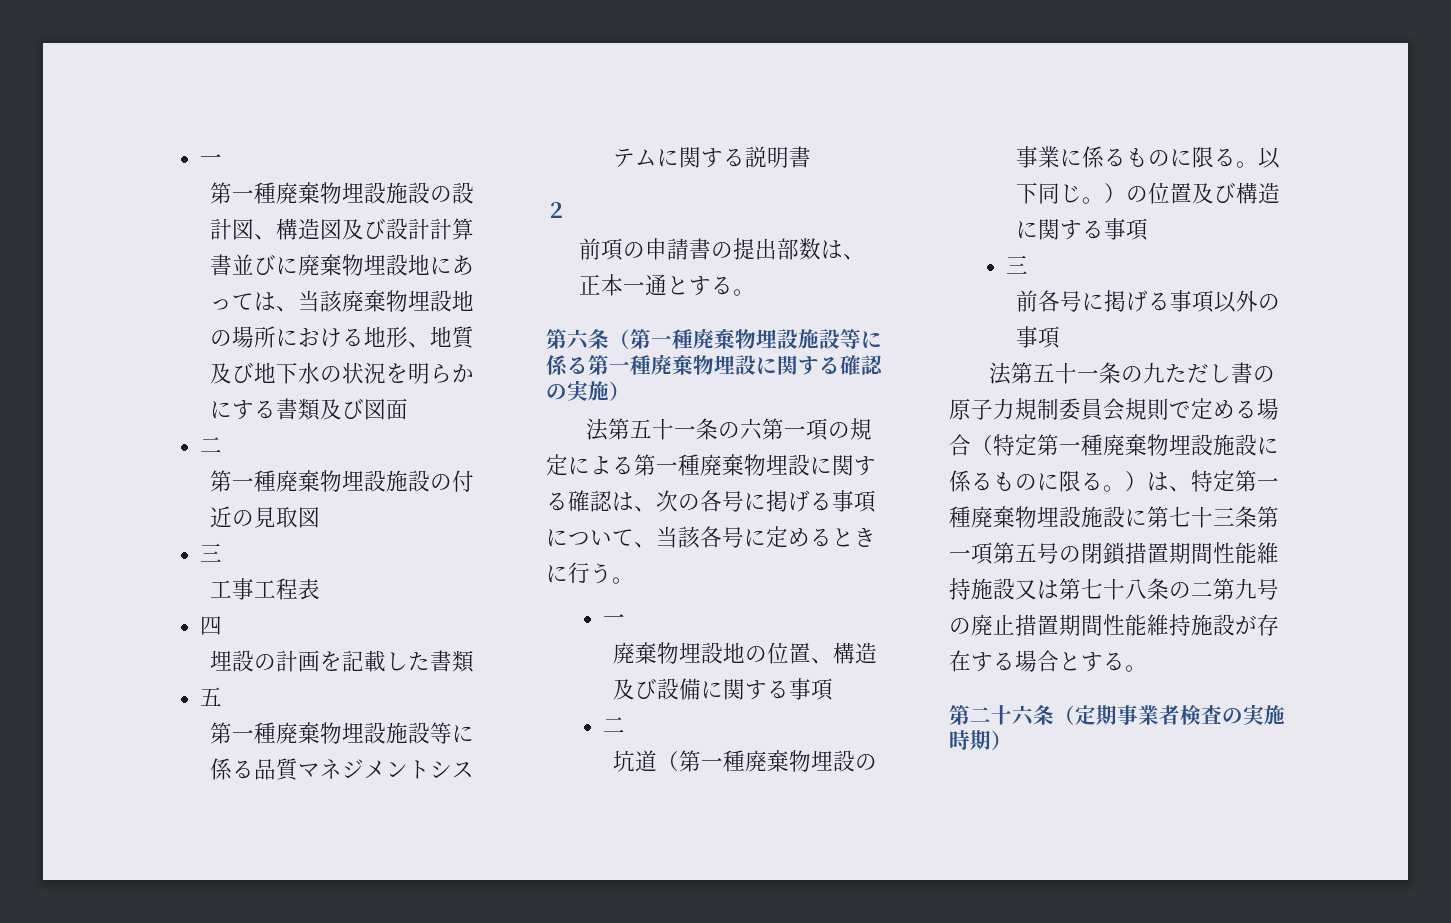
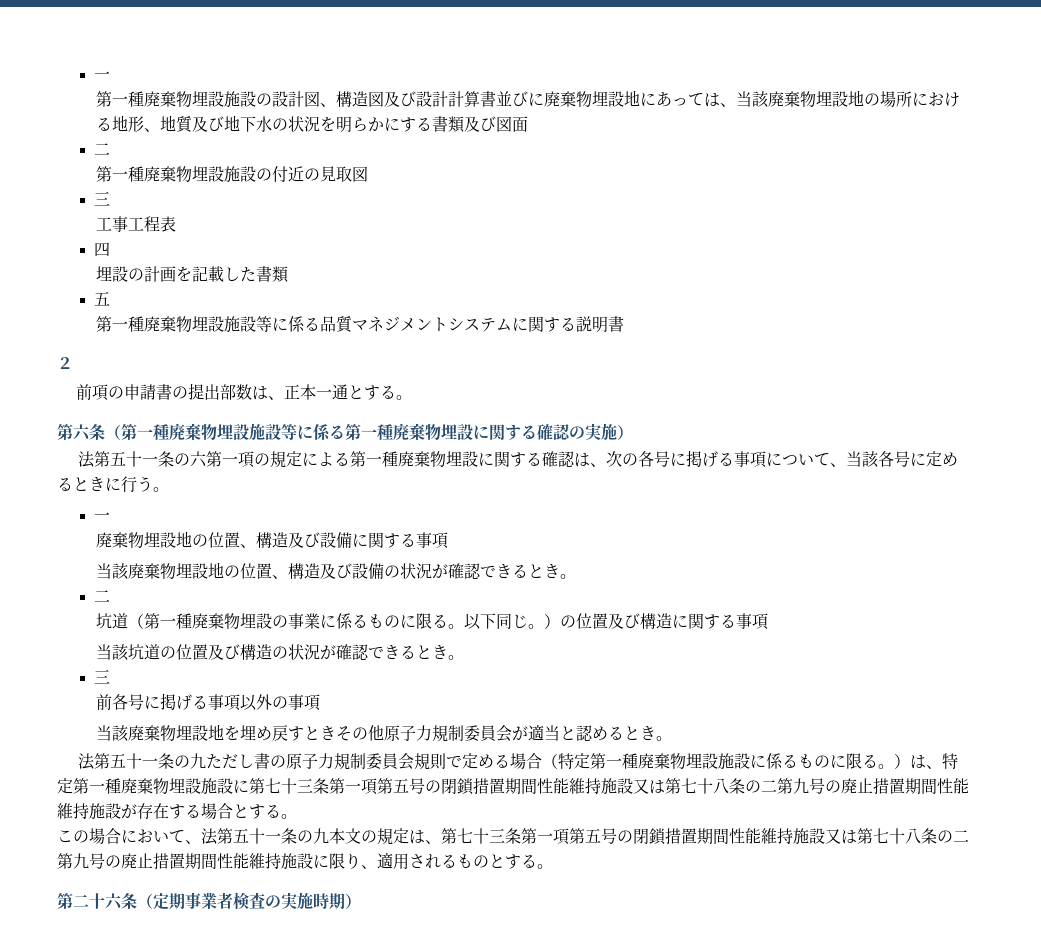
(833, 689) none -> [95,562,576,580] // 当該廃棄物埋設地の位置、構造及び設備の状況が確認できるとき。
(1148, 229) none -> [95,644,464,661] // 当該坑道の位置及び構造の状況が確認できるとき。
(1060, 337) none -> [95,724,672,742] // 当該廃棄物埋設地を埋め戻すときその他原子力規制委員会が適当と認めるとき。
(1147, 668) none -> [57,828,969,845] [57,852,553,870] // この場合において、法第五十一条の九本文の規定は、第七十三条第一項第五号の閉鎖措置期間性能維持施設又は第七十八条の二第九号の廃止措置期間性能維持施設に限り、適用されるものとする。

